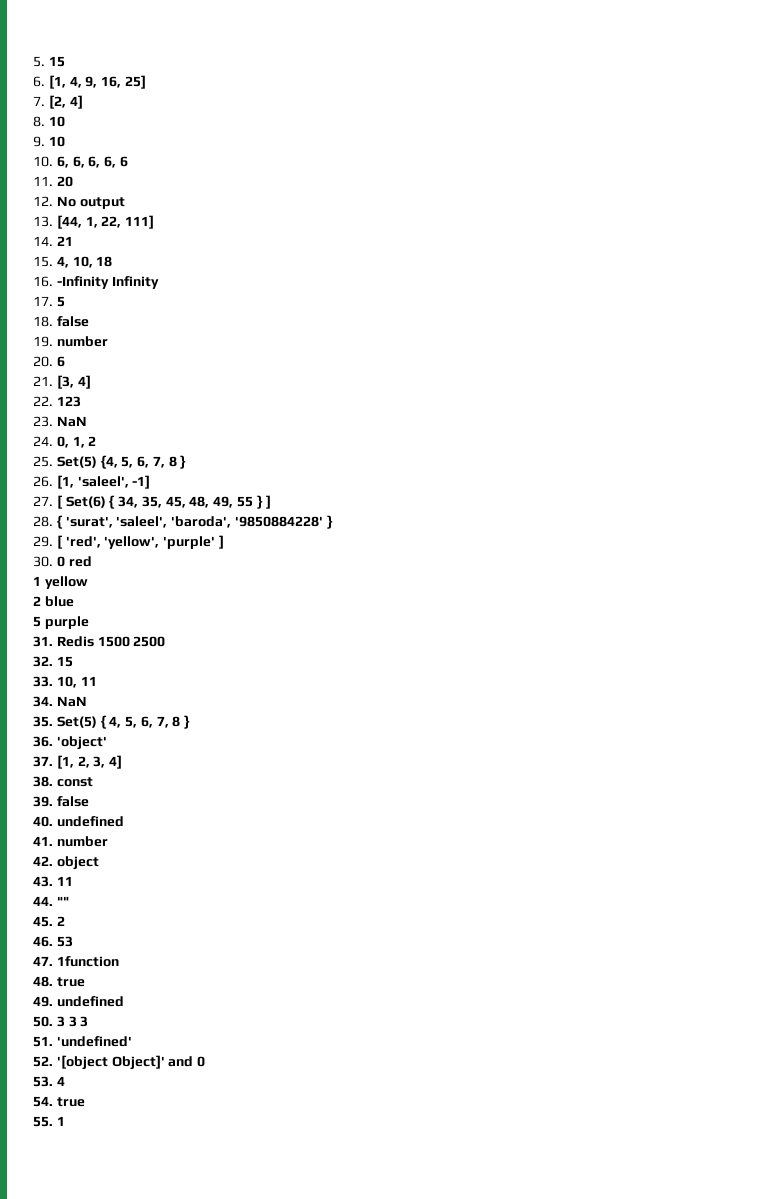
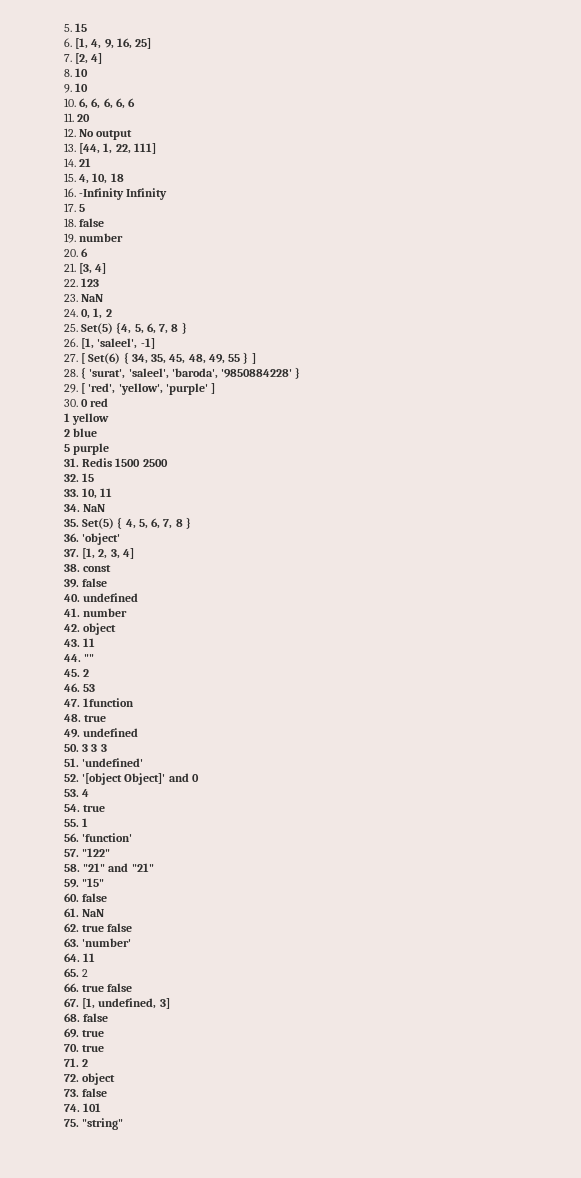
(65, 1121) none -> [64,833,133,842] [64,848,111,857] [64,863,154,872] [64,878,105,888] [64,893,108,902] [64,908,105,917] [64,923,133,932] [64,938,132,947] [64,953,96,962] [64,968,89,977] [64,983,133,992] [64,998,170,1009] [64,1013,109,1022] [64,1028,105,1038] [64,1044,105,1052] [64,1058,89,1067] [64,1073,116,1085] [64,1088,108,1097] [64,1103,102,1112] [64,1118,124,1130] // 56. 'function' // 57. "122" // 58. "21" and "21" // 59. "15" // 60. false // 61. NaN // 62. true false // 63. 'number' // 64. 11 // 65. 2 // 66. true false // 67. [1, undefined, 3] // 68. false // 69. true // 70. true // 71. 2 // 72. object // 73. false // 74. 101 // 75. "string"

